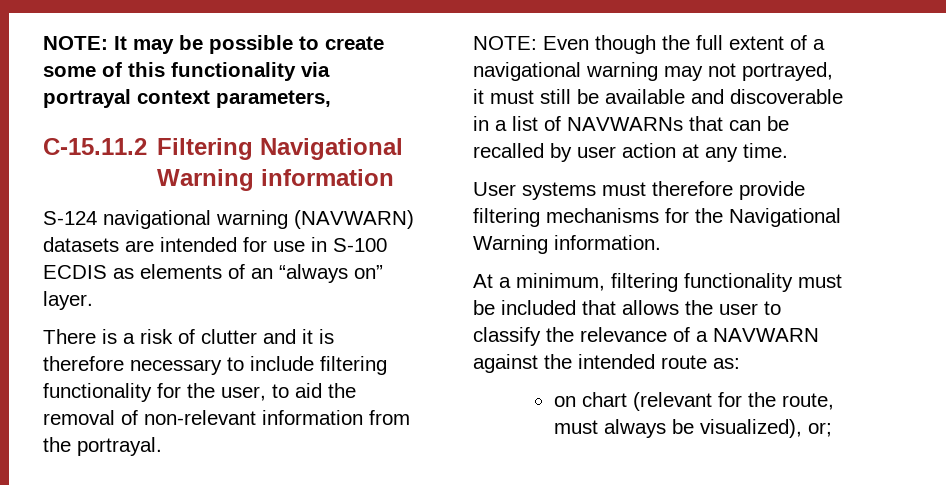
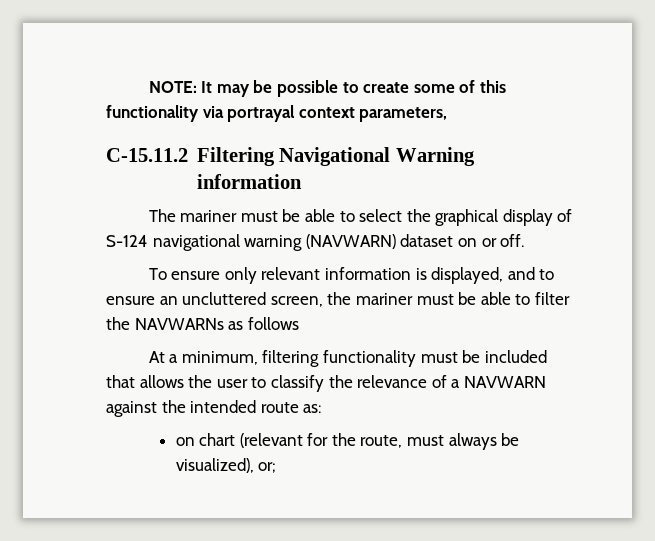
[43,210,414,229] [43,237,387,252] [43,264,383,283] [43,291,93,310] [43,329,334,344] [43,356,387,375] [43,383,356,402] [43,410,410,425] [43,437,162,456] [473,35,825,54] [473,62,833,81] [473,89,843,104] [473,116,789,131] [473,143,788,162] [473,181,805,200] [473,208,841,227] [473,235,661,254] S-124 navigational warning (NAVWARN) datasets are intended for use in S-100 ECDIS as elements of an “always on” layer. // There is a risk of clutter and it is therefore necessary to include filtering functionality for the user, to aid the removal of non-relevant information from the portrayal. // NOTE: Even though the full extent of a navigational warning may not portrayed, it must still be available and discoverable in a list of NAVWARNs that can be recalled by user action at any time. // User systems must therefore provide filtering mechanisms for the Navigational Warning information. -> [148,209,573,226] [106,234,525,251] [148,267,555,284] [106,292,570,307] [106,317,299,330] The mariner must be able to select the graphical display of S-124 navigational warning (NAVWARN) dataset on or off. // To ensure only relevant information is displayed, and to ensure an uncluttered screen, the mariner must be able to filter the NAVWARNs as follows

